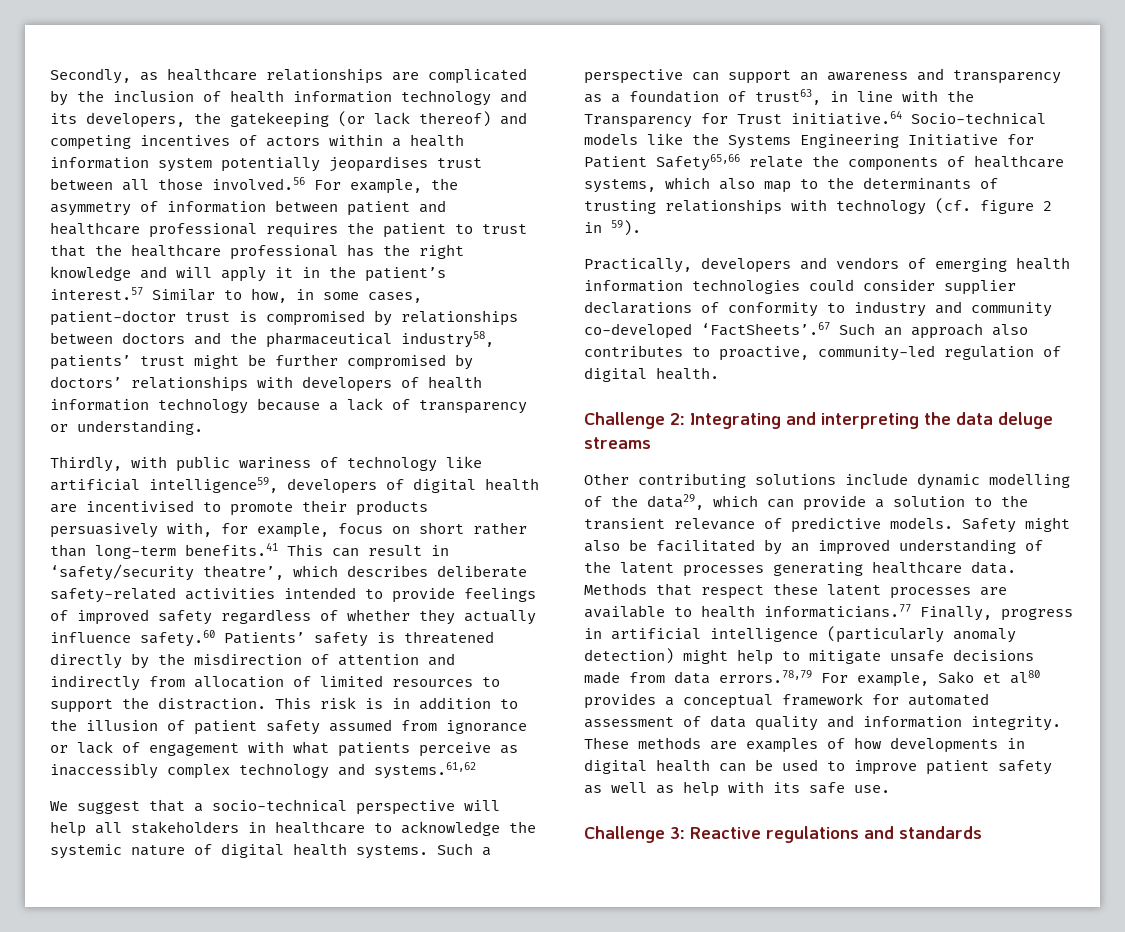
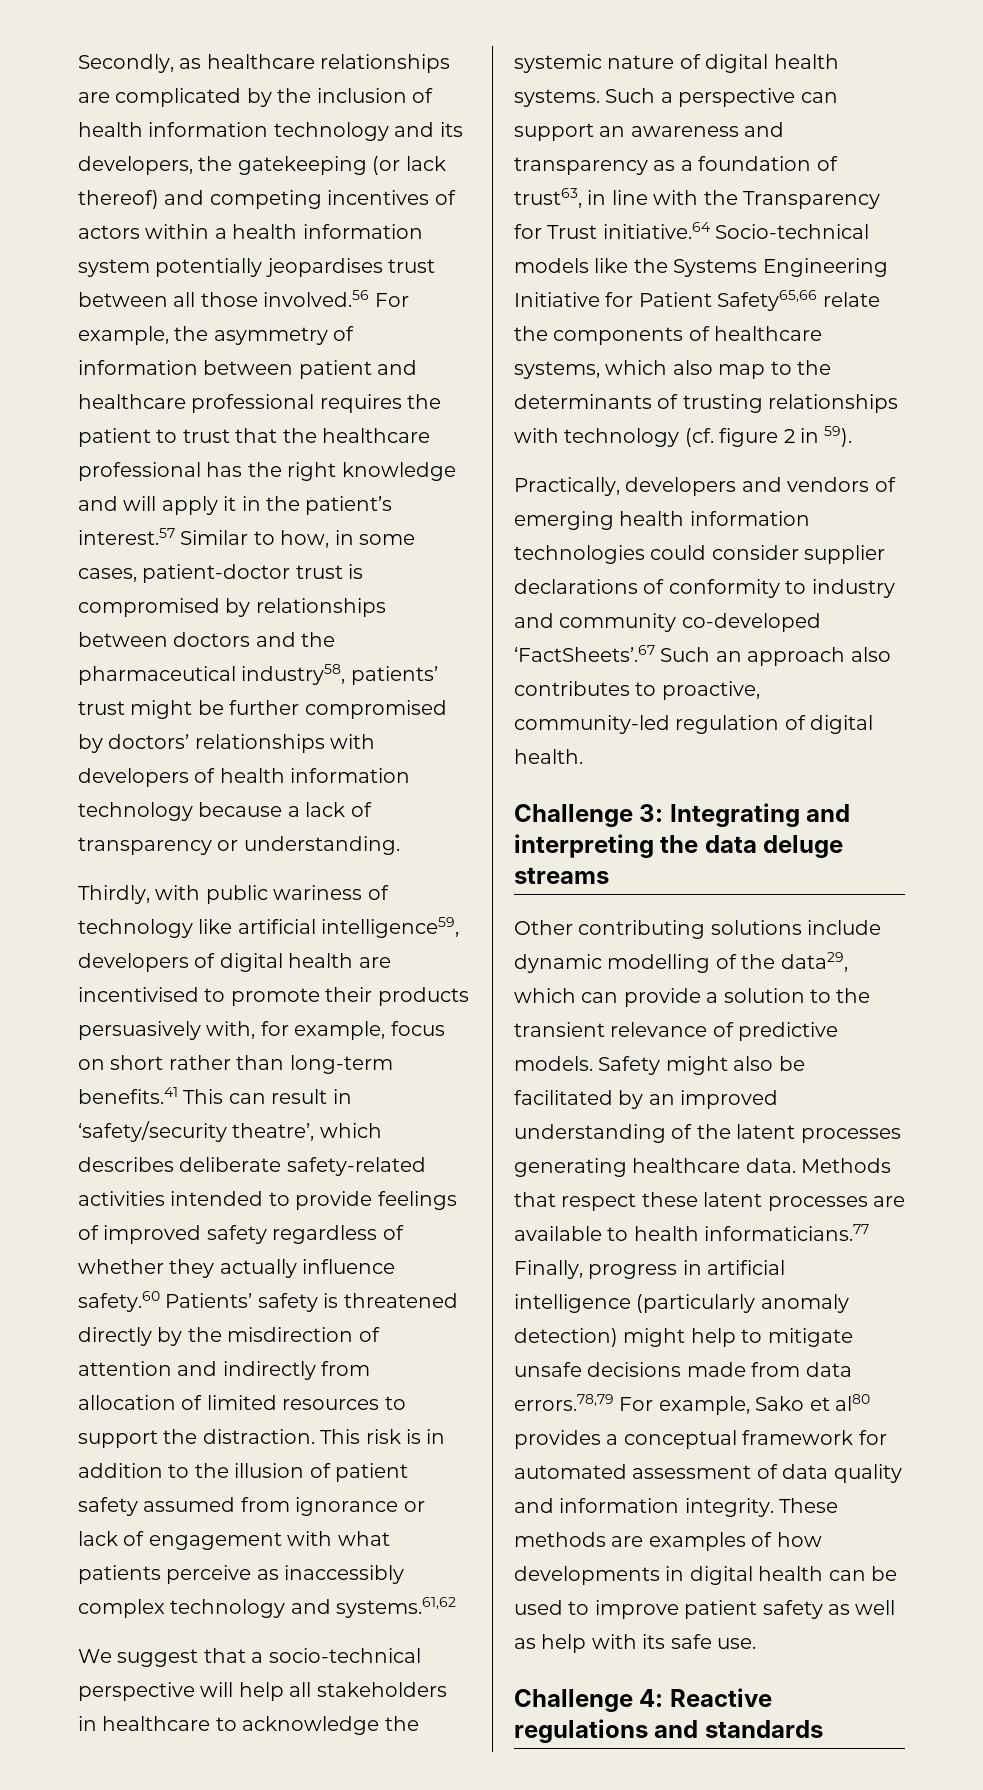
[670,413,685,425] 2: -> [639,804,664,822] 3:
[670,827,685,839] 3: -> [639,1689,664,1707] 4:

